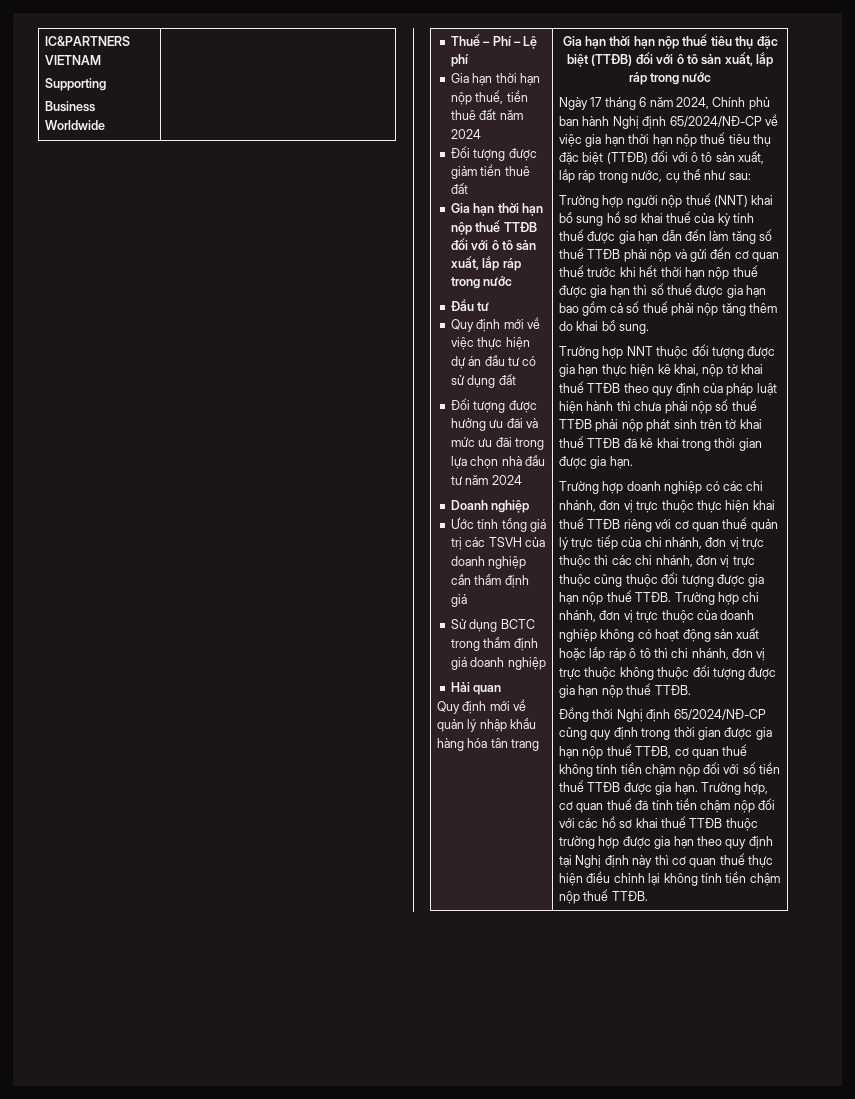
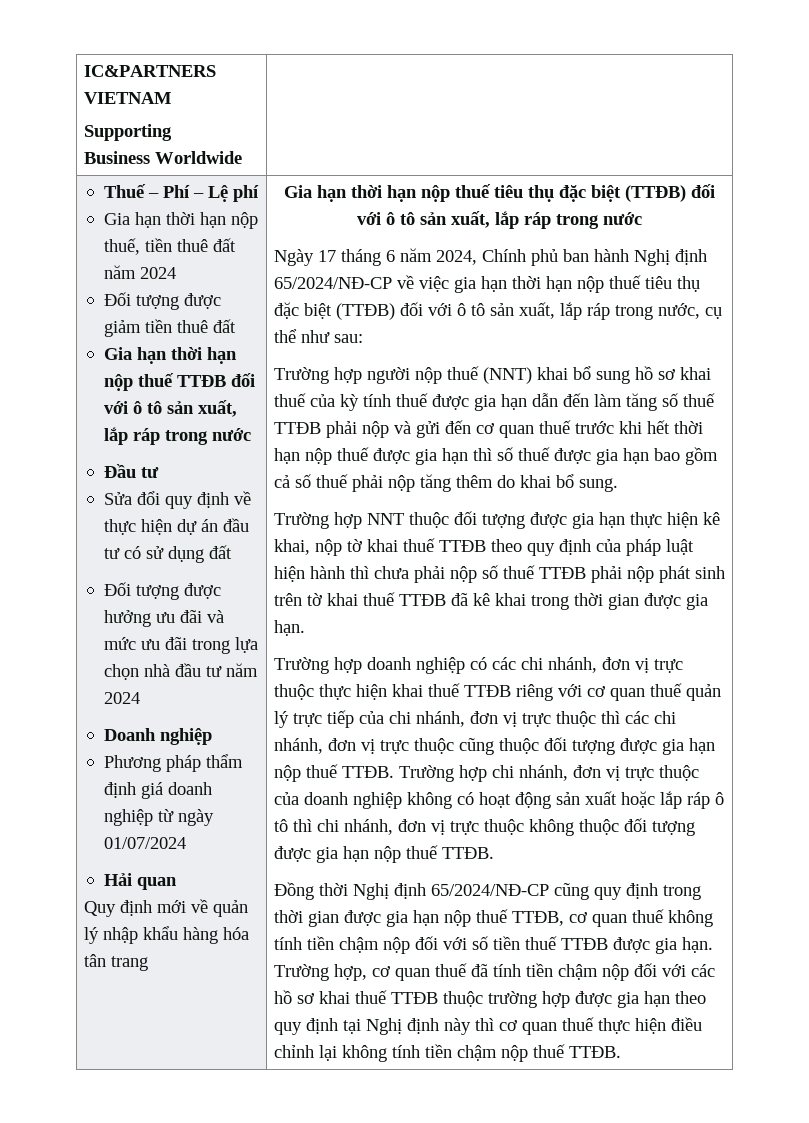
[450,317,540,332] [450,337,474,350] Quy định mới về việc -> [103,491,251,509] Sửa đổi quy định về
[450,517,546,532] [450,537,545,550] [450,556,527,569] [450,574,529,588] [450,594,467,607] [450,619,535,632] [450,639,480,651] Ước tính tổng giá trị các TSVH của doanh nghiệp cần thẩm định giá // Sử dụng BCTC trong -> [103,755,201,772] Phương pháp
(546, 663) none -> [157,809,214,826] [103,837,186,849] từ ngày 01/07/2024

